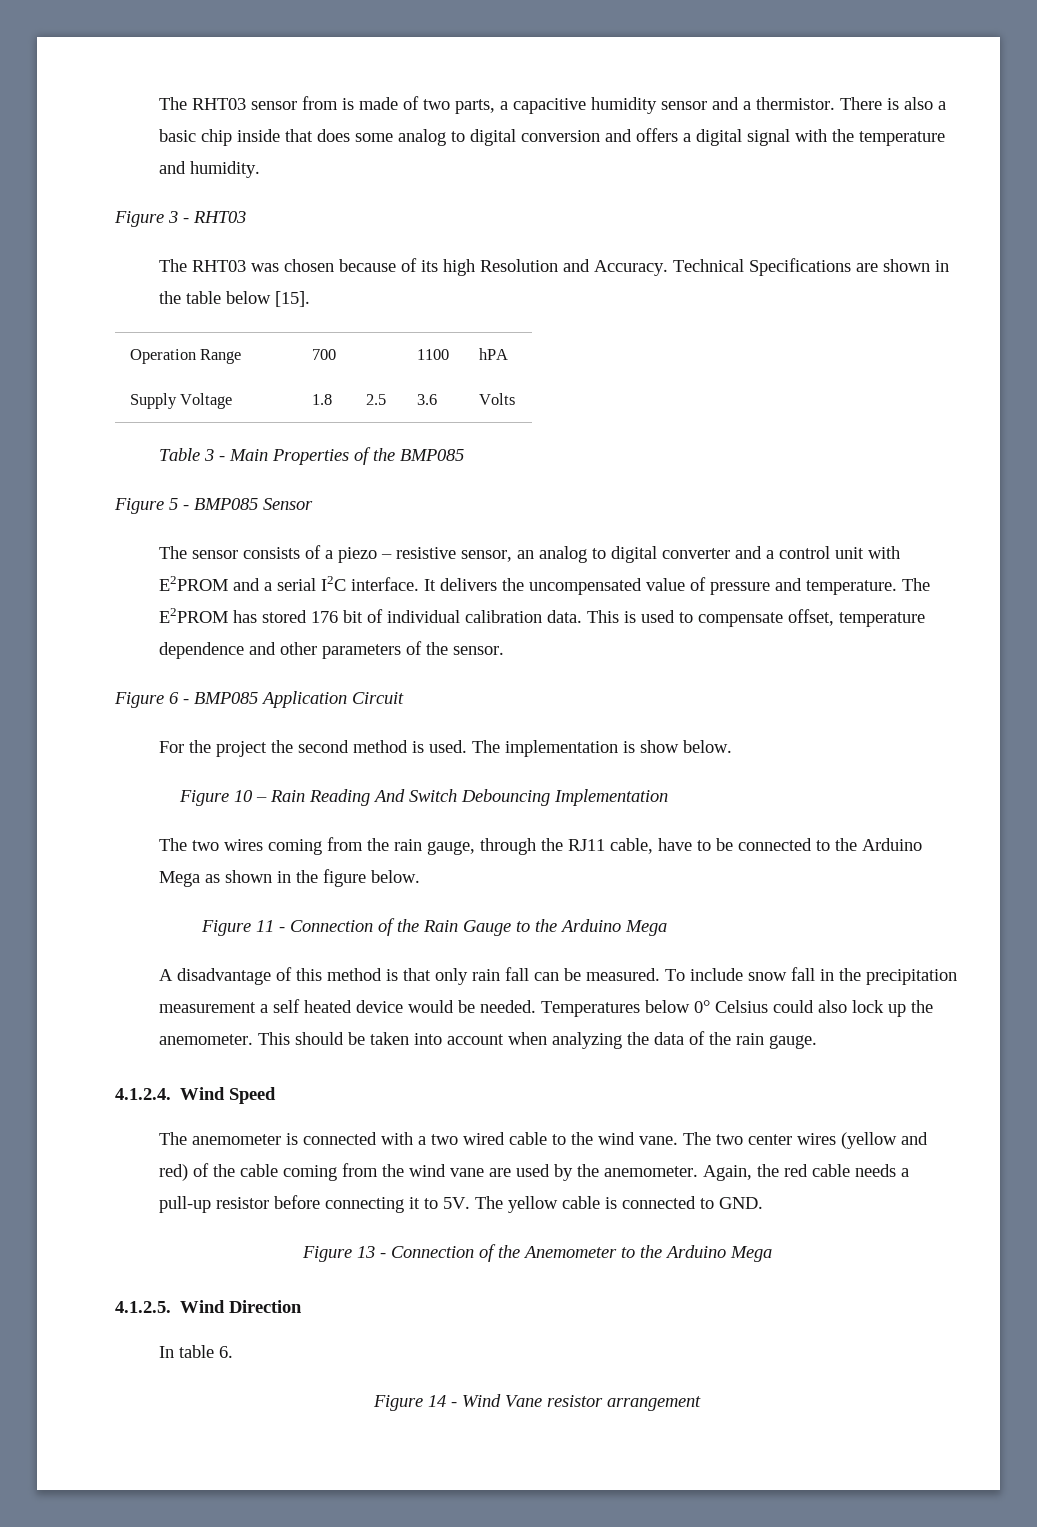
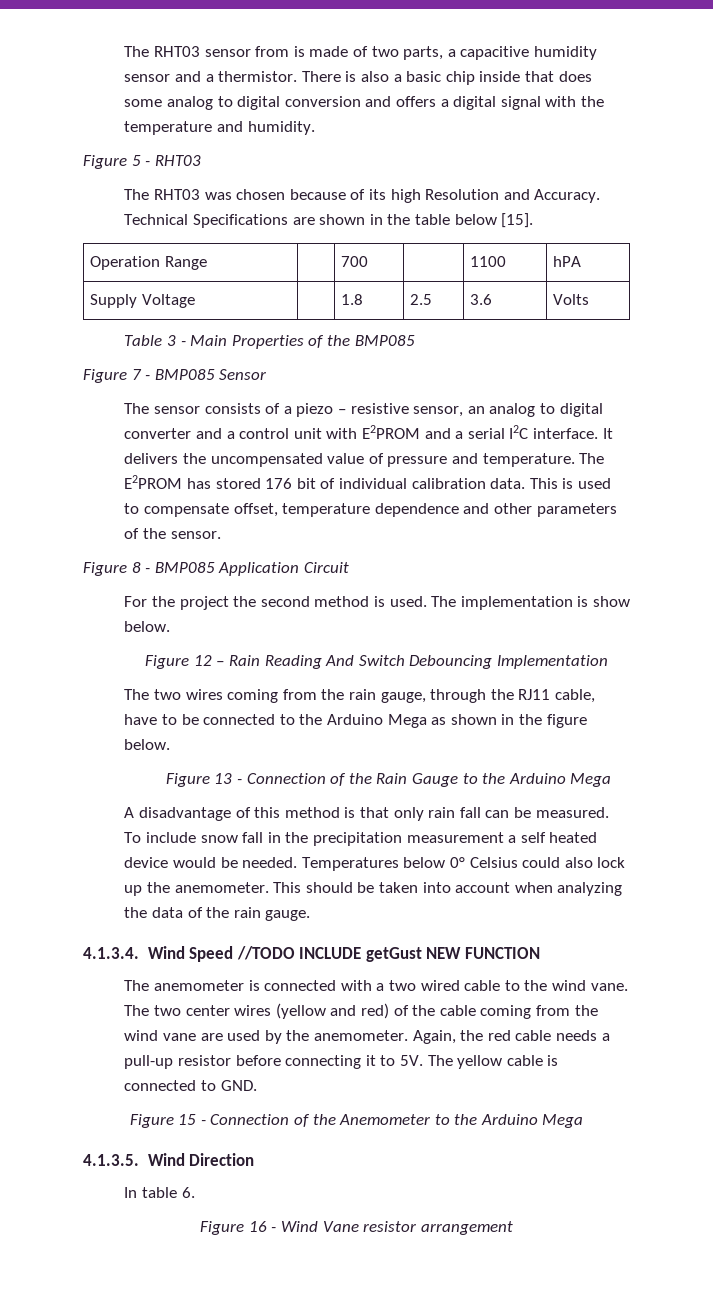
[168,211,178,223] 3 -> [131,155,141,166] 5
[169,498,178,510] 5 -> [131,369,142,380] 7
[169,692,179,704] 6 -> [131,562,141,573] 8
[234,790,254,802] 10 -> [193,655,212,666] 12
[256,920,275,932] 11 -> [214,773,233,784] 13
[115,1088,171,1100] 4.1.2.4. -> [83,947,139,959] 4.1.3.4.
(277, 1095) none -> [236,946,541,962] //TODO INCLUDE getGust NEW FUNCTION
[356,1246,375,1258] 13 -> [178,1114,197,1125] 15
[115,1301,171,1313] 4.1.2.5. -> [83,1154,139,1166] 4.1.3.5.
[428,1395,446,1407] 14 -> [248,1221,267,1232] 16

